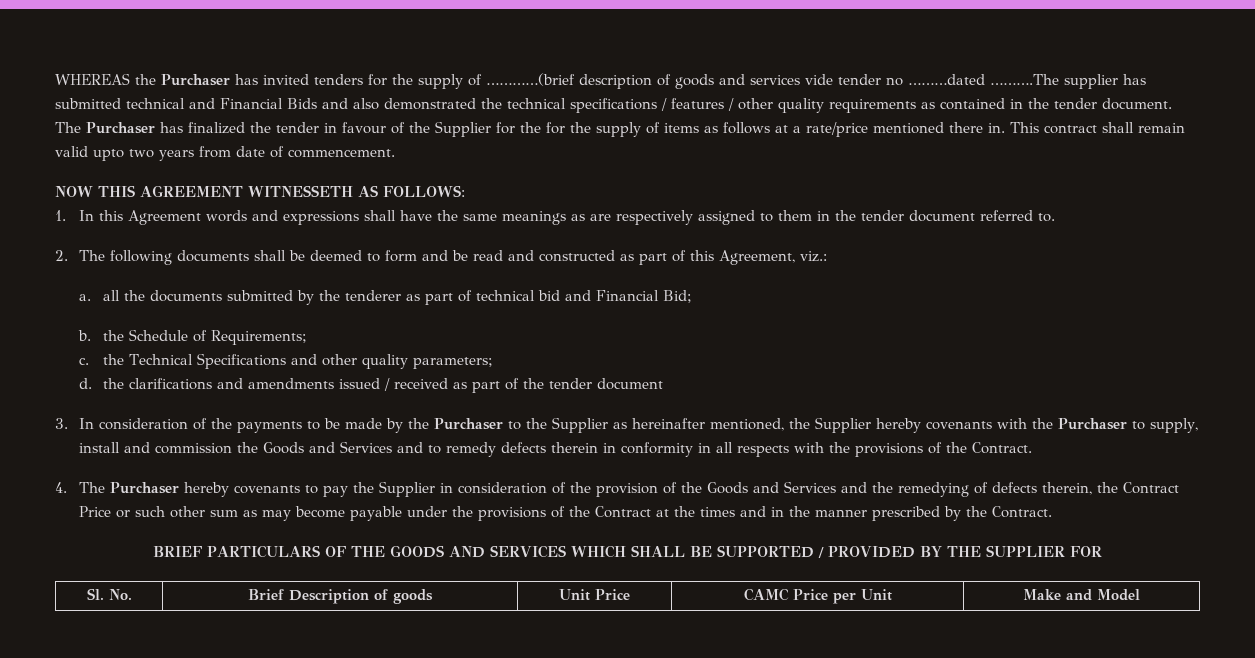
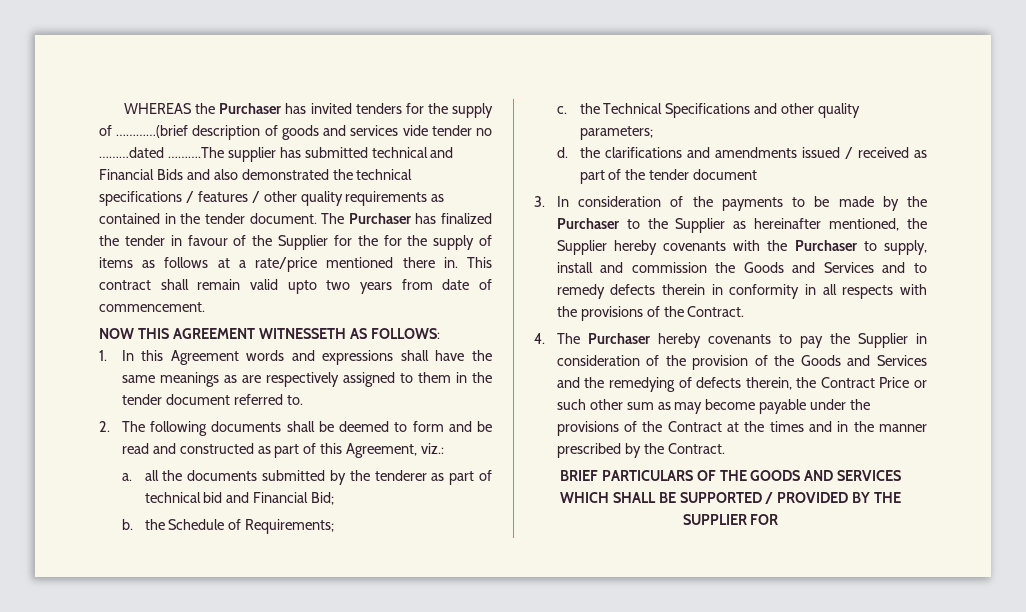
[86,588,132,600] [248,589,433,604] [559,589,630,601] [743,588,892,604] [1023,589,1140,601] // Sl. No. | Brief Description of goods | Unit Price | CAMC Price per Unit | Make and Model -> (779, 519) none

